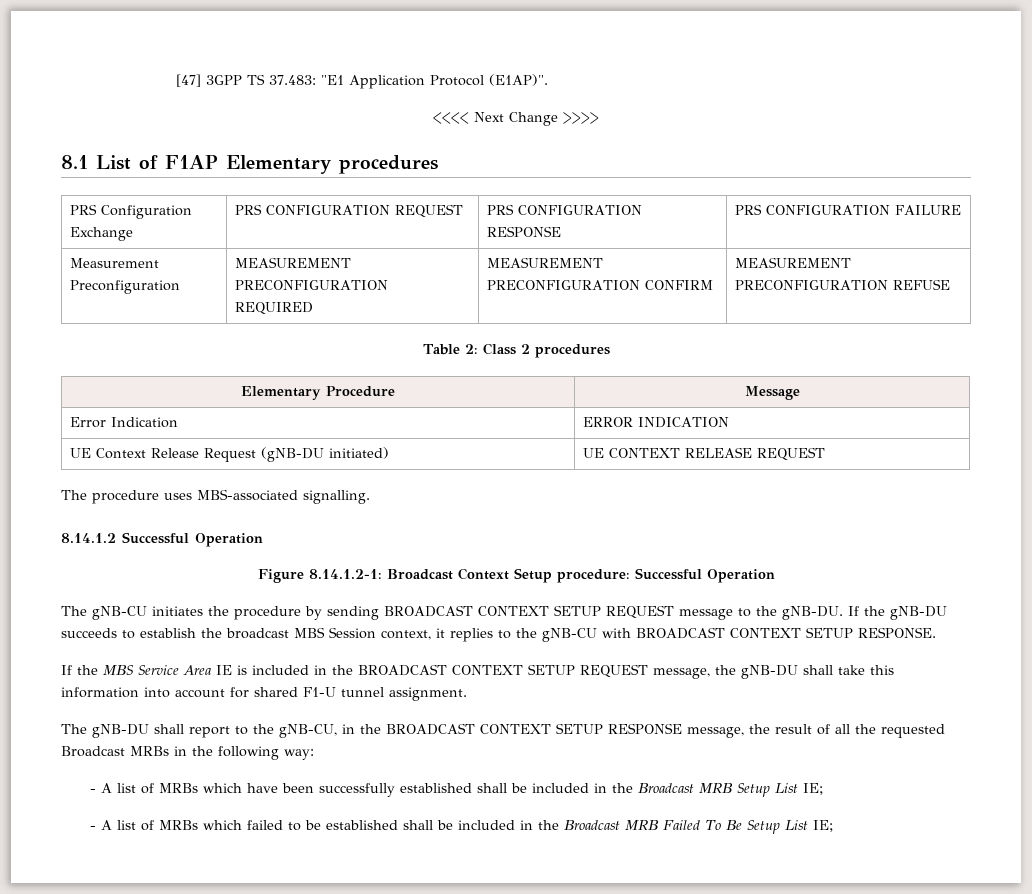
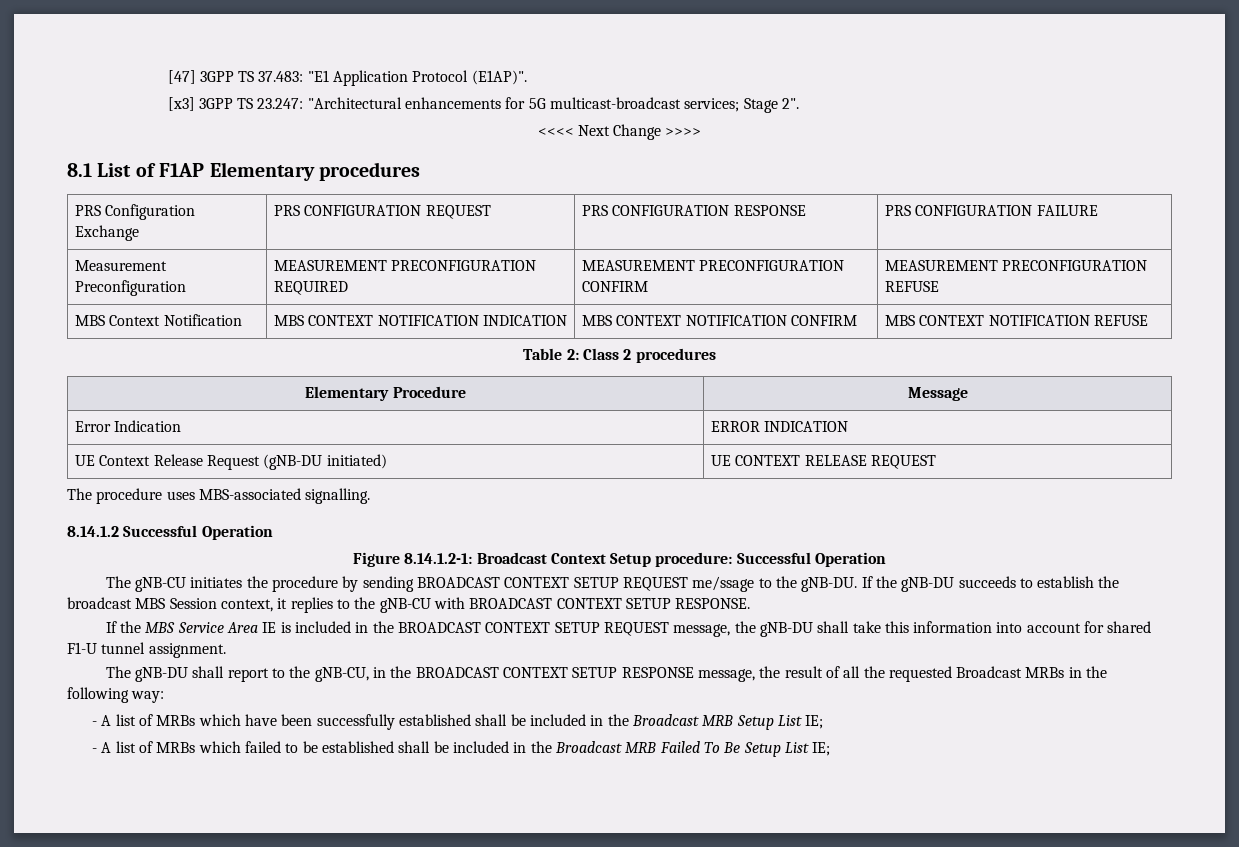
(548, 80) none -> [167,97,800,113] // [x3] 3GPP TS 23.247: "Architectural enhancements for 5G multicast-broadcast services; Stage 2".
(950, 284) none -> [75,314,242,326] [274,315,567,326] [582,315,857,326] [885,315,1148,326] // MBS Context Notification | MBS CONTEXT NOTIFICATION INDICATION | MBS CONTEXT NOTIFICATION CONFIRM | MBS CONTEXT NOTIFICATION REFUSE
[679,609,733,620] message -> [692,576,755,592] me/ssage

